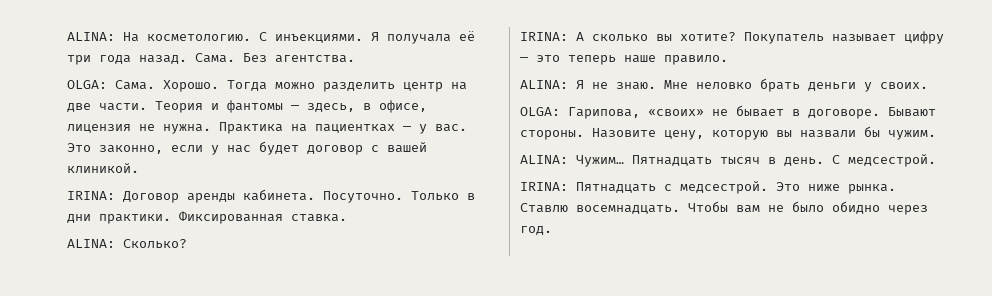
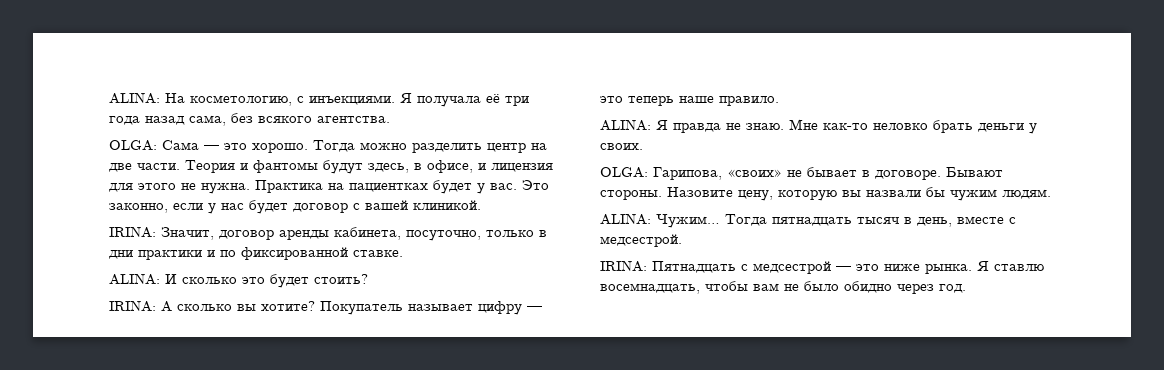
[147,32,267,42] косметологию. С -> [190,95,304,106] косметологию, с
[139,53,355,64] [67,80,219,92] назад. Сама. Без агентства. // OLGA: Сама. Хорошо. -> [145,113,390,126] [109,140,308,153] назад сама, без всякого агентства. // OLGA: Сама — это хорошо.
[291,105,299,110] — -> [323,160,363,174] будут
[67,124,131,133] лицензия -> [478,163,553,172] [109,183,176,192] и лицензия для этого
[403,126,411,131] — -> [433,180,472,194] будет
[123,189,475,203] [67,211,347,224] [67,239,187,249] Договор аренды кабинета. Посуточно. Только в дни практики. Фиксированная ставка. // ALINA: Сколько? -> [161,227,547,241] [109,247,403,260] [109,273,368,288] Значит, договор аренды кабинета, посуточно, только в дни практики и по фиксированной ставке. // ALINA: И сколько это будет стоить?
(584, 84) none -> [673,123,721,133] правда
(688, 84) none -> [823,123,868,130] как-то
[888,130,936,140] чужим. -> [950,189,1051,201] чужим людям.
[632,154,936,167] [520,181,896,194] [520,201,728,214] Пятнадцать тысяч в день. С медсестрой. // IRINA: Пятнадцать с медсестрой. Это ниже рынка. Ставлю восемнадцать. Чтобы -> [725,214,1016,227] [600,234,682,247] [600,260,1044,274] [600,281,748,294] Тогда пятнадцать тысяч в день, вместе с медсестрой. // IRINA: Пятнадцать с медсестрой — это ниже рынка. Я ставлю восемнадцать, чтобы

